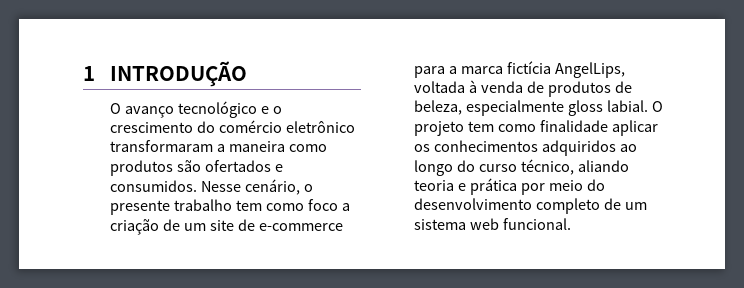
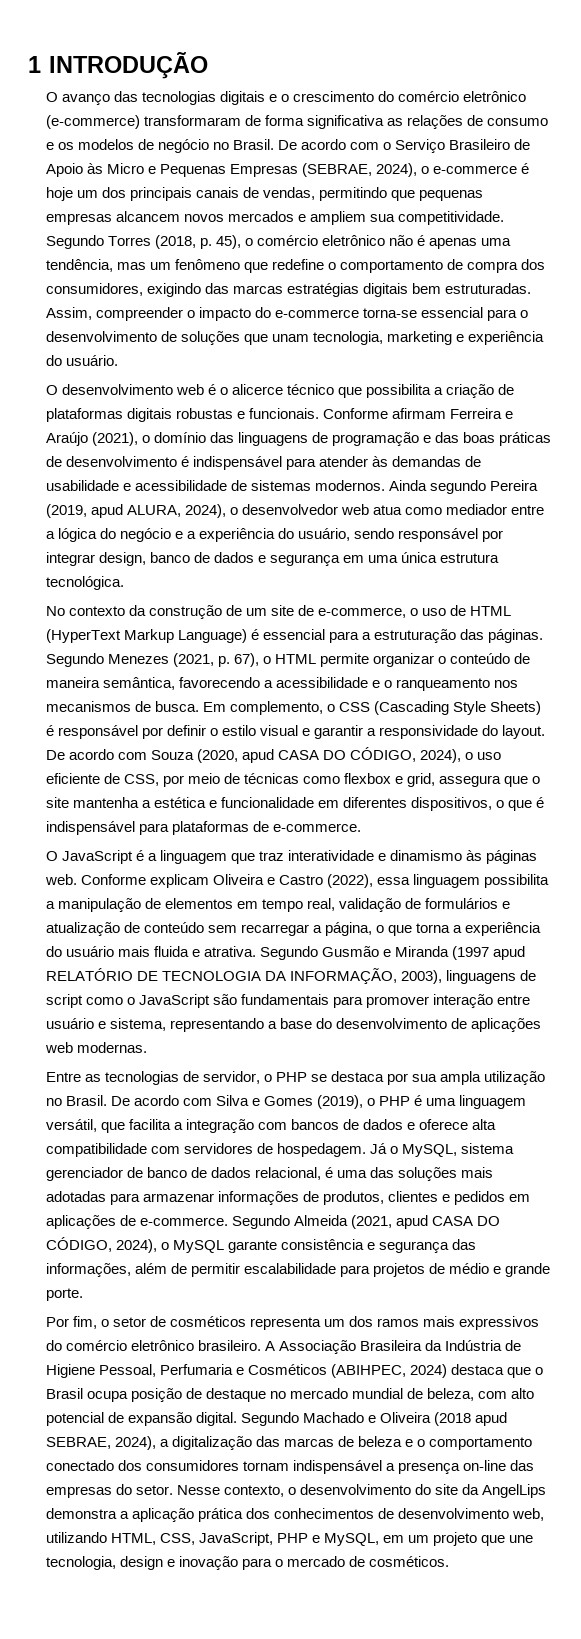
[177,101,257,118] tecnológico -> [113,91,265,105] das tecnologias digitais
[110,140,327,152] [110,160,283,176] [110,179,313,195] [110,199,350,215] [110,219,343,235] [414,61,625,78] [414,80,632,97] [414,100,663,116] [414,120,658,136] [414,140,637,156] [414,159,629,176] [414,178,605,195] [414,198,647,214] [414,218,571,230] transformaram a maneira como produtos são ofertados e consumidos. Nesse cenário, o presente trabalho tem como foco a criação de um site de e-commerce para a marca fictícia AngelLips, voltada à venda de produtos de beleza, especialmente gloss labial. O projeto tem como finalidade aplicar os conhecimentos adquiridos ao longo do curso técnico, aliando teoria e prática por meio do desenvolvimento completo de um sistema web funcional. -> [45,115,548,129] [45,139,531,153] [45,163,530,177] [45,187,483,201] [45,211,504,225] [45,235,512,249] [45,259,546,273] [45,283,531,297] [45,307,528,321] [45,331,544,345] [45,355,118,366] [45,384,515,398] [45,408,513,422] [45,432,552,446] [45,456,481,470] [45,480,538,494] [45,504,545,518] [45,528,504,542] [45,552,500,566] [45,576,124,590] [45,605,512,619] [45,629,543,643] [45,653,531,667] [45,677,518,691] [45,701,541,715] [45,725,546,739] [45,747,502,763] [45,773,541,787] [45,797,545,811] [45,821,361,835] [45,850,538,864] [44,874,549,888] [45,898,511,912] [45,922,542,936] [45,946,526,960] [45,968,536,984] [45,994,530,1008] [45,1018,541,1032] [44,1042,147,1053] [45,1071,546,1085] [45,1095,527,1109] [45,1119,497,1133] [45,1143,514,1157] [45,1167,494,1181] [45,1191,530,1205] [45,1215,500,1229] [45,1237,476,1253] [45,1263,551,1277] [45,1288,83,1301] [45,1316,540,1330] [45,1340,521,1354] [45,1364,543,1378] [45,1388,535,1402] [45,1412,507,1426] [45,1436,533,1450] [45,1460,534,1474] [45,1484,547,1498] [45,1508,544,1522] [45,1532,534,1546] [45,1556,449,1570] (e-commerce) transformaram de forma significativa as relações de consumo e os modelos de negócio no Brasil. De acordo com o Serviço Brasileiro de Apoio às Micro e Pequenas Empresas (SEBRAE, 2024), o e-commerce é hoje um dos principais canais de vendas, permitindo que pequenas empresas alcancem novos mercados e ampliem sua competitividade. Segundo Torres (2018, p. 45), o comércio eletrônico não é apenas uma tendência, mas um fenômeno que redefine o comportamento de compra dos consumidores, exigindo das marcas estratégias digitais bem estruturadas. Assim, compreender o impacto do e-commerce torna-se essencial para o desenvolvimento de soluções que unam tecnologia, marketing e experiência do usuário. // O desenvolvimento web é o alicerce técnico que possibilita a criação de plataformas digitais robustas e funcionais. Conforme afirmam Ferreira e Araújo (2021), o domínio das linguagens de programação e das boas práticas de desenvolvimento é indispensável para atender às demandas de usabilidade e acessibilidade de sistemas modernos. Ainda segundo Pereira (2019, apud ALURA, 2024), o desenvolvedor web atua como mediador entre a lógica do negócio e a experiência do usuário, sendo responsável por integrar design, banco de dados e segurança em uma única estrutura tecnológica. // No contexto da construção de um site de e-commerce, o uso de HTML (HyperText Markup Language) é essencial para a estruturação das páginas. Segundo Menezes (2021, p. 67), o HTML permite organizar o conteúdo de maneira semântica, favorecendo a acessibilidade e o ranqueamento nos mecanismos de busca. Em complemento, o CSS (Cascading Style Sheets) é responsável por definir o estilo visual e garantir a responsividade do layout. De acordo com Souza (2020, apud CASA DO CÓDIGO, 2024), o uso eficiente de CSS, por meio de técnicas como flexbox e grid, assegura que o site mantenha a estética e funcionalidade em diferentes dispositivos, o que é indispensável para plataformas de e-commerce. // O JavaScript é a linguagem que traz interatividade e dinamismo às páginas web. Conforme explicam Oliveira e Castro (2022), essa linguagem possibilita a manipulação de elementos em tempo real, validação de formulários e atualização de conteúdo sem recarregar a página, o que torna a experiência do usuário mais fluida e atrativa. Segundo Gusmão e Miranda (1997 apud RELATÓRIO DE TECNOLOGIA DA INFORMAÇÃO, 2003), linguagens de script como o JavaScript são fundamentais para promover interação entre usuário e sistema, representando a base do desenvolvimento de aplicações web modernas. // Entre as tecnologias de servidor, o PHP se destaca por sua ampla utilização no Brasil. De acordo com Silva e Gomes (2019), o PHP é uma linguagem versátil, que facilita a integração com bancos de dados e oferece alta compatibilidade com servidores de hospedagem. Já o MySQL, sistema gerenciador de banco de dados relacional, é uma das soluções mais adotadas para armazenar informações de produtos, clientes e pedidos em aplicações de e-commerce. Segundo Almeida (2021, apud CASA DO CÓDIGO, 2024), o MySQL garante consistência e segurança das informações, além de permitir escalabilidade para projetos de médio e grande porte. // Por fim, o setor de cosméticos representa um dos ramos mais expressivos do comércio eletrônico brasileiro. A Associação Brasileira da Indústria de Higiene Pessoal, Perfumaria e Cosméticos (ABIHPEC, 2024) destaca que o Brasil ocupa posição de destaque no mercado mundial de beleza, com alto potencial de expansão digital. Segundo Machado e Oliveira (2018 apud SEBRAE, 2024), a digitalização das marcas de beleza e o comportamento conectado dos consumidores tornam indispensável a presença on-line das empresas do setor. Nesse contexto, o desenvolvimento do site da AngelLips demonstra a aplicação prática dos conhecimentos de desenvolvimento web, utilizando HTML, CSS, JavaScript, PHP e MySQL, em um projeto que une tecnologia, design e inovação para o mercado de cosméticos.

